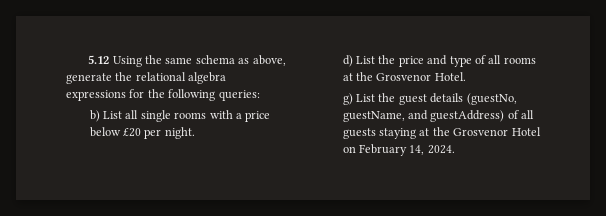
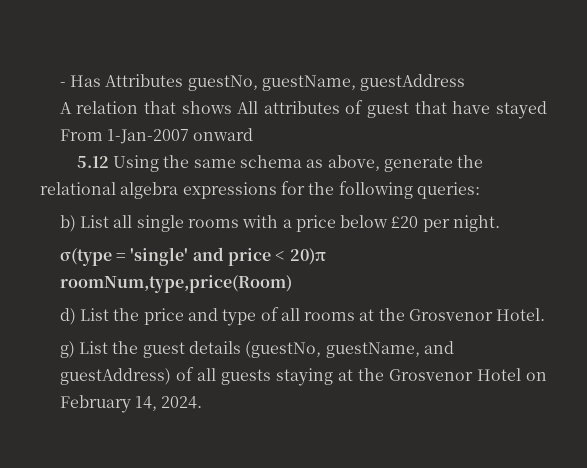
(88, 59) none -> [59,74,466,91] [59,100,548,119] [59,128,254,144] - Has Attributes guestNo, guestName, guestAddress // A relation that shows All attributes of guest that have stayed From 1-Jan-2007 onward //
(195, 133) none -> [59,247,326,266] [59,275,292,293] // σ(type = 'single' and price < 20)π roomNum,type,price(Room)

